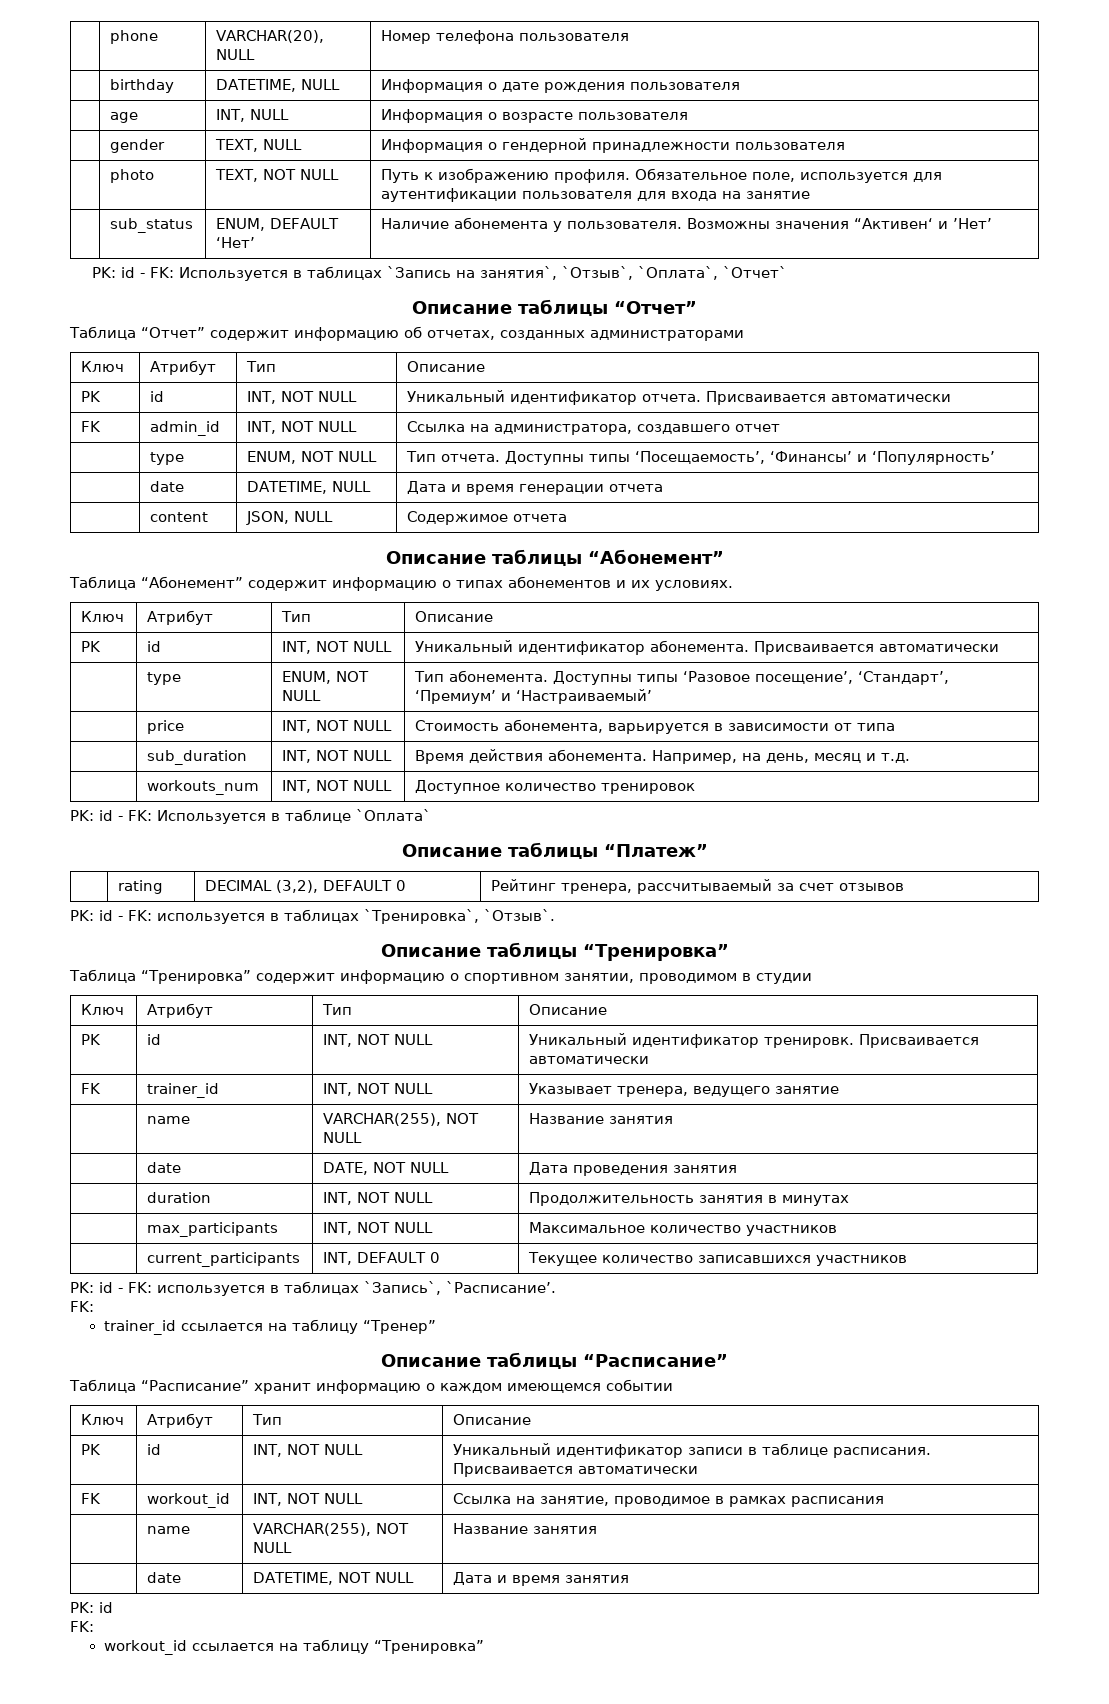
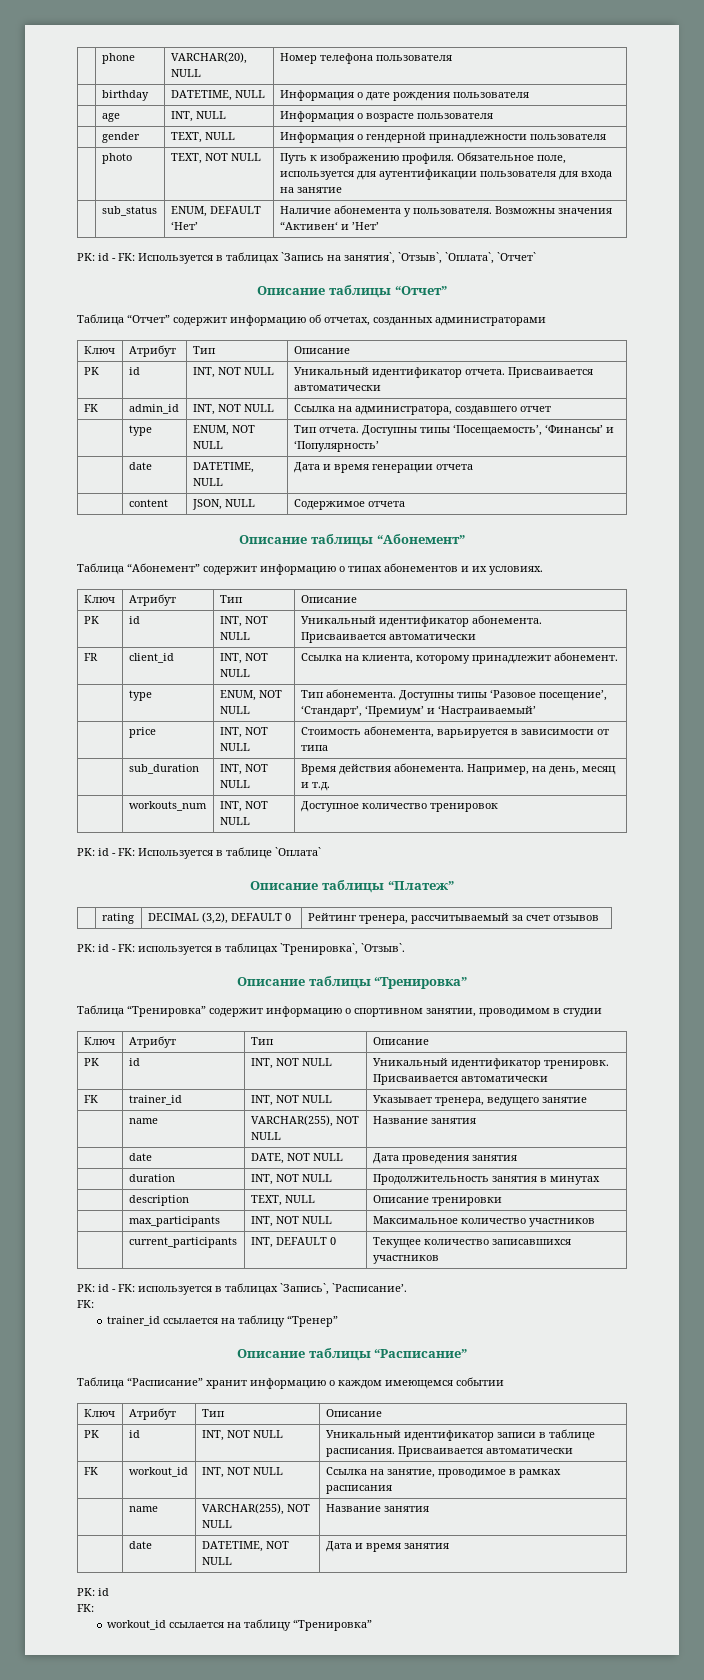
(1000, 648) none -> [83,653,98,661] [128,653,174,663] [219,653,268,664] [219,669,250,677] [300,652,618,664] // FR | client_id | INT, NOT NULL | Ссылка на клиента, которому принадлежит абонемент.
(850, 1200) none -> [128,1195,189,1206] [250,1195,315,1206] [372,1195,502,1206] // | description | TEXT, NULL | Описание тренировки

